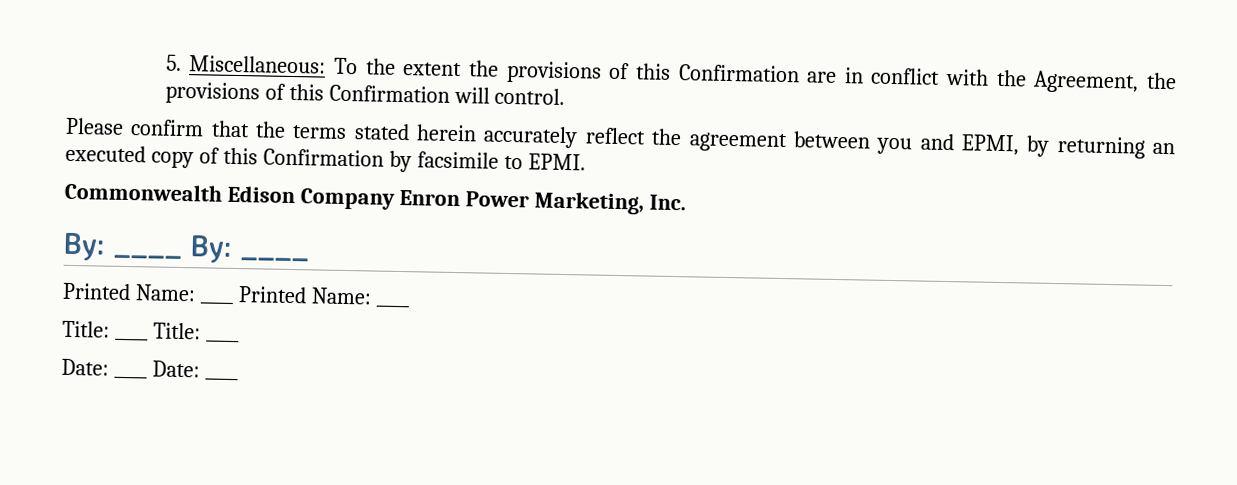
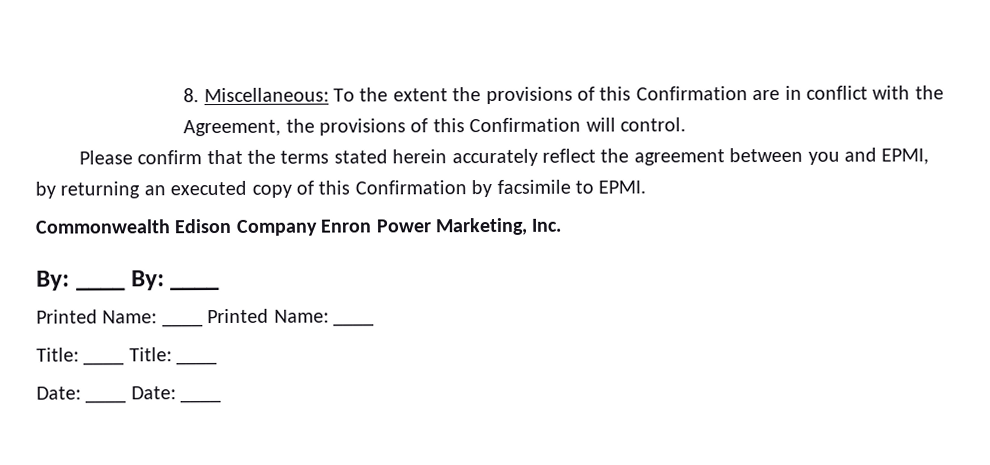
[165,54,182,71] 5. -> [183,88,200,103] 8.

